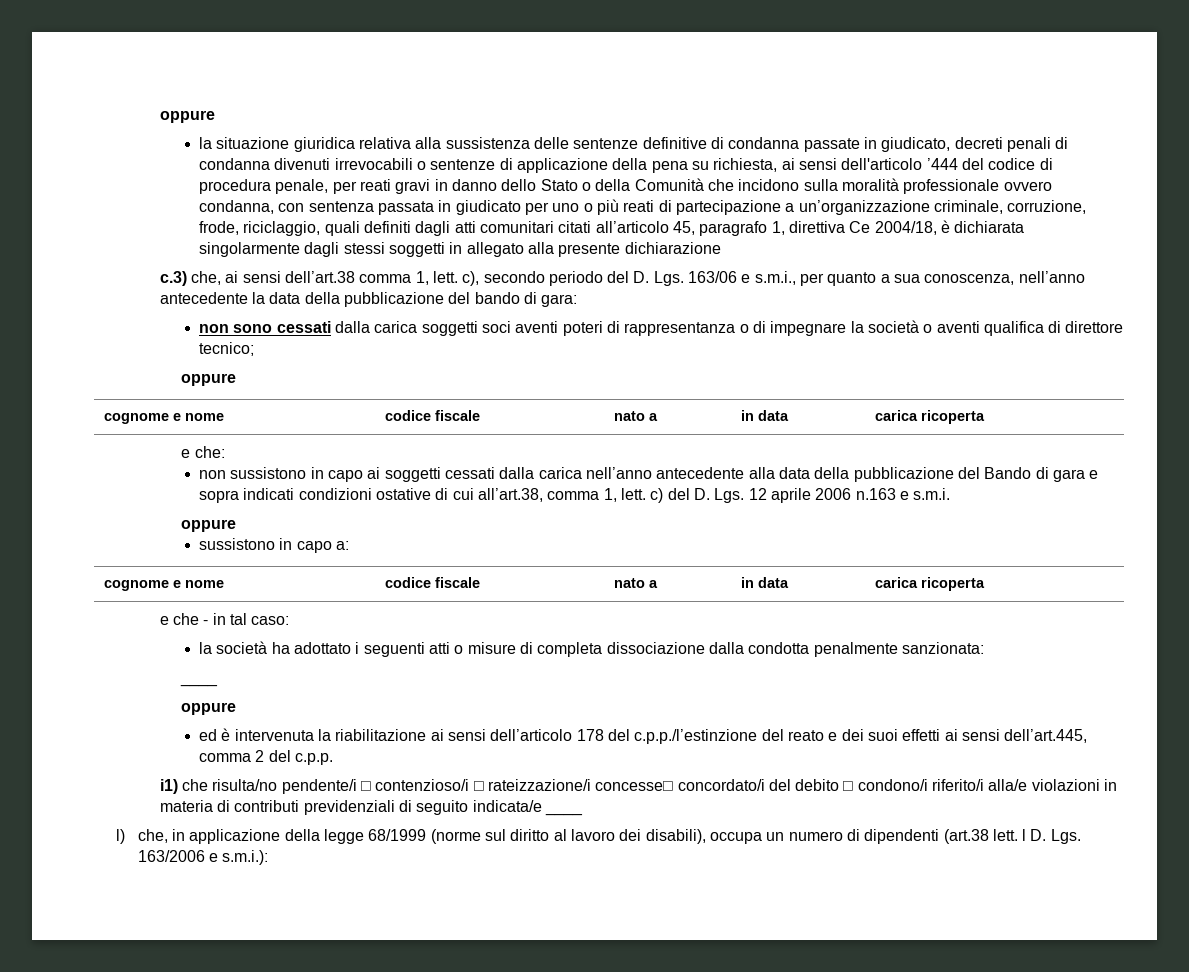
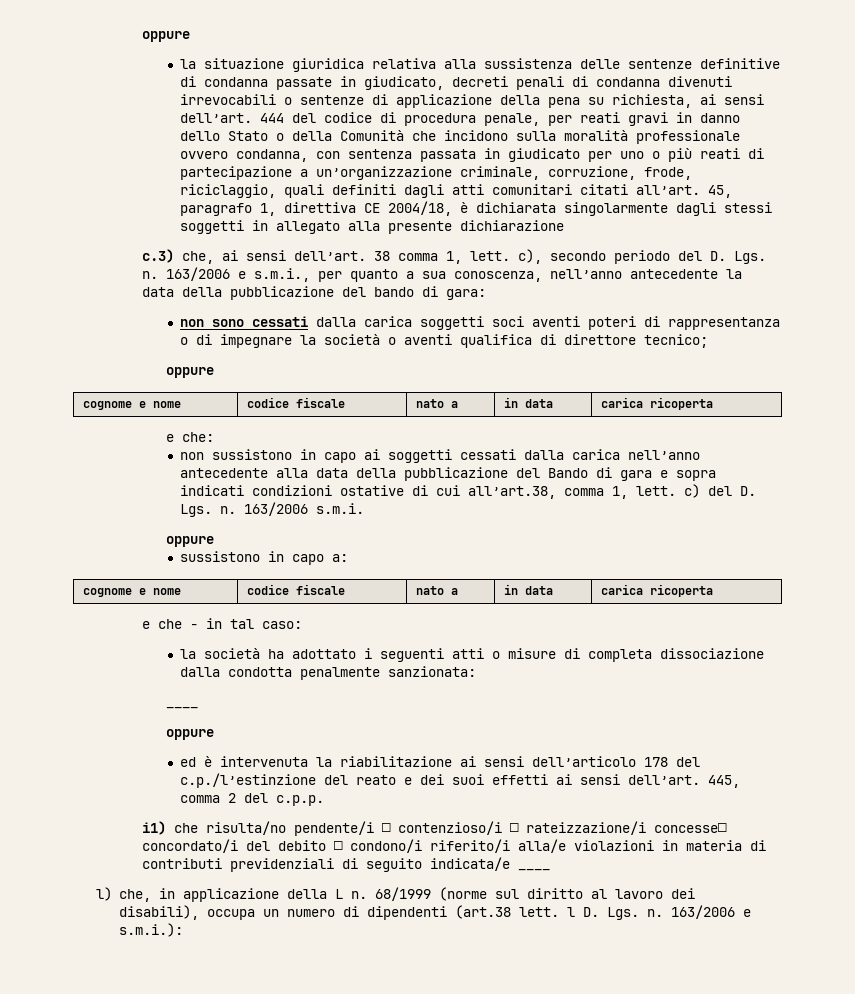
[841,158,958,170] dell'articolo ’444 -> [180,113,285,123] dell’art. 444
[595,221,669,233] all’articolo -> [636,185,701,195] all’art.
[849,221,871,233] Ce -> [364,203,381,213] CE
[284,271,355,283] dell’art.38 -> [294,251,391,261] dell’art. 38
[688,271,738,283] 163/06 -> [142,267,231,281] n. 163/2006
[748,488,909,503] 12 aprile 2006 n.163 e -> [220,502,309,516] n. 163/2006
[634,729,758,744] c.p.p./l’estinzione -> [180,773,317,788] c.p./l’estinzione
[1004,729,1088,743] dell’art.445, -> [628,775,741,788] dell’art. 445,
[324,829,365,844] legge -> [335,889,368,899] L n.
(1081, 836) none -> [647,909,664,917] n.

